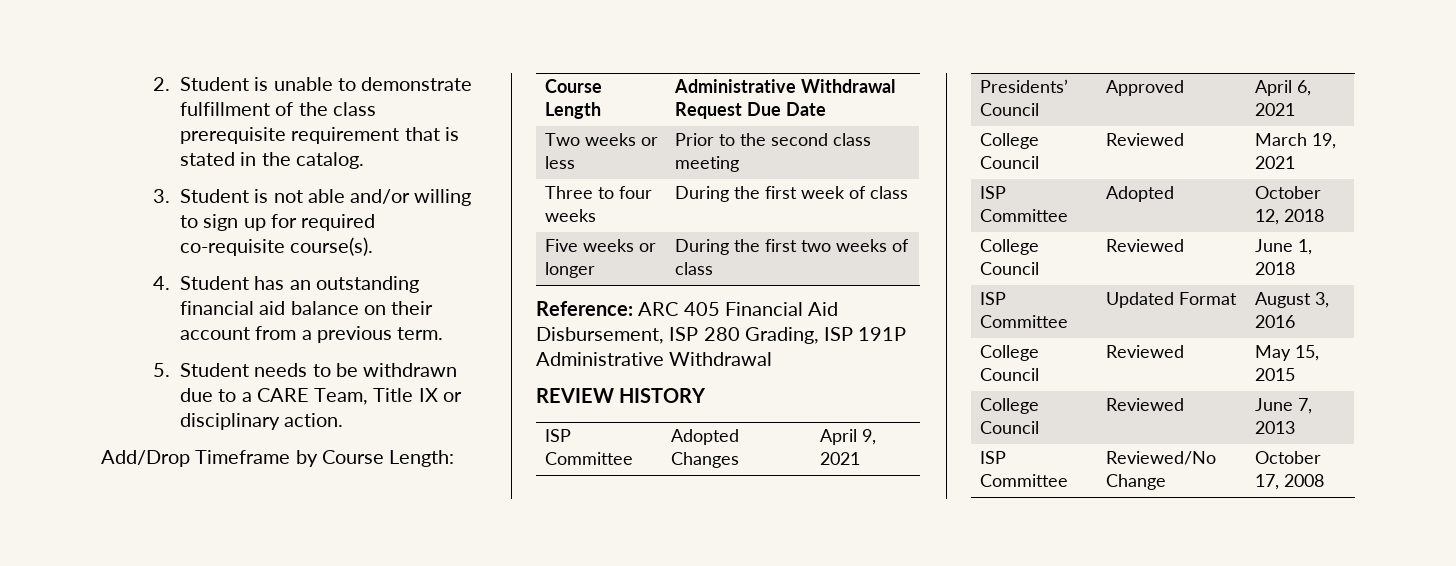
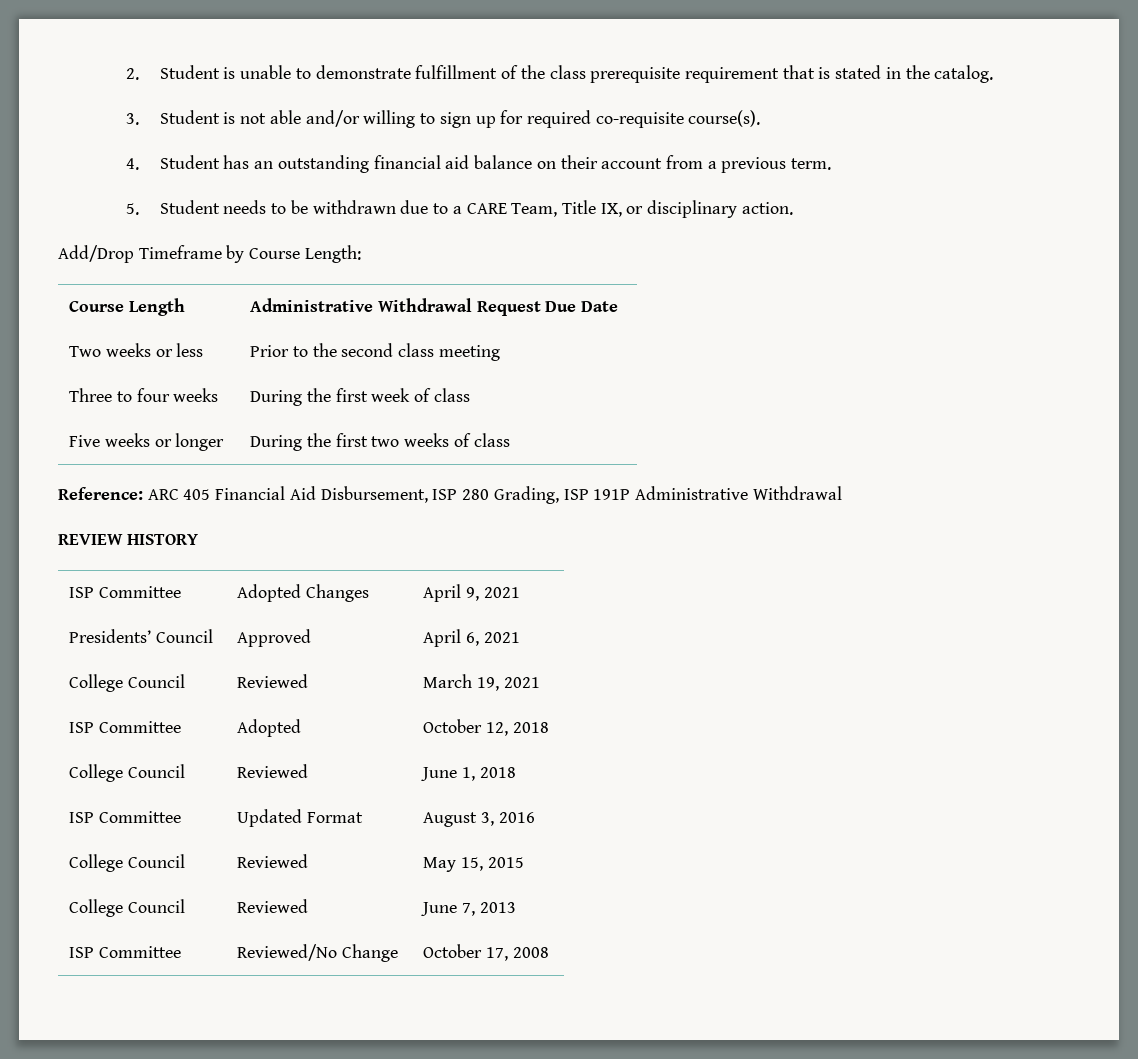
[418,388,438,402] IX -> [600,203,622,217] IX,

